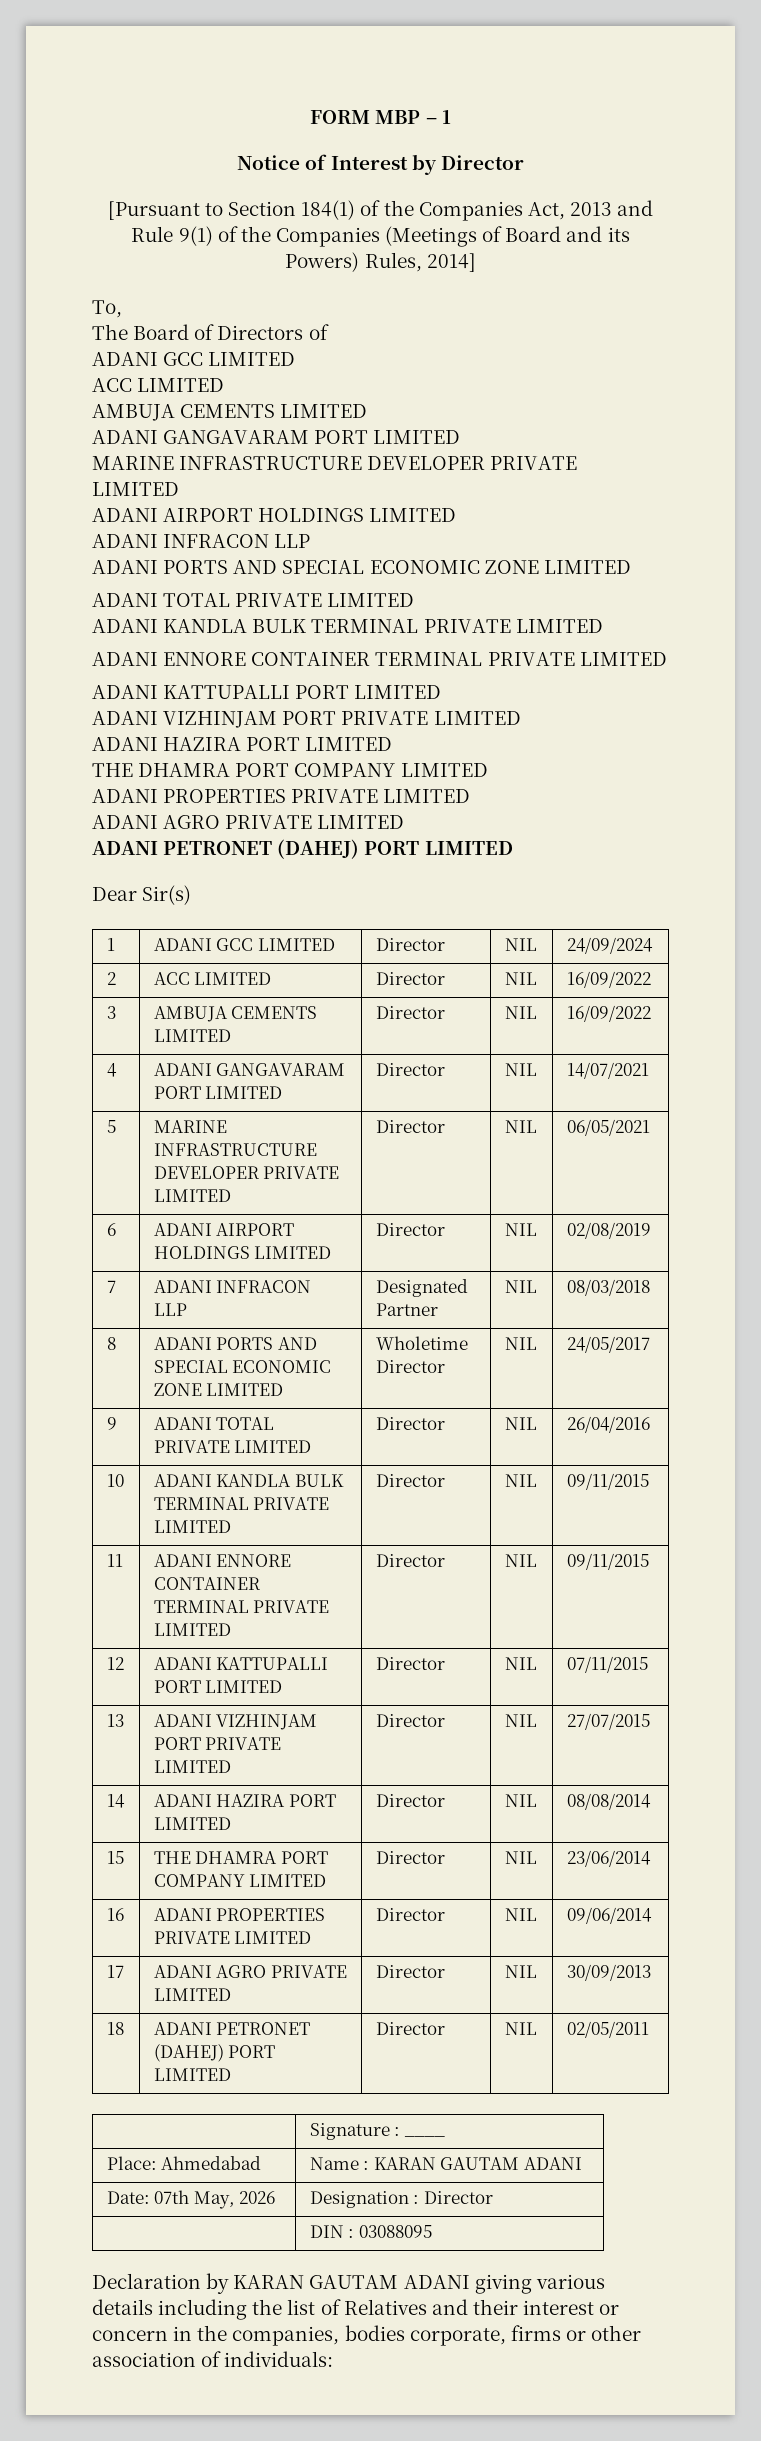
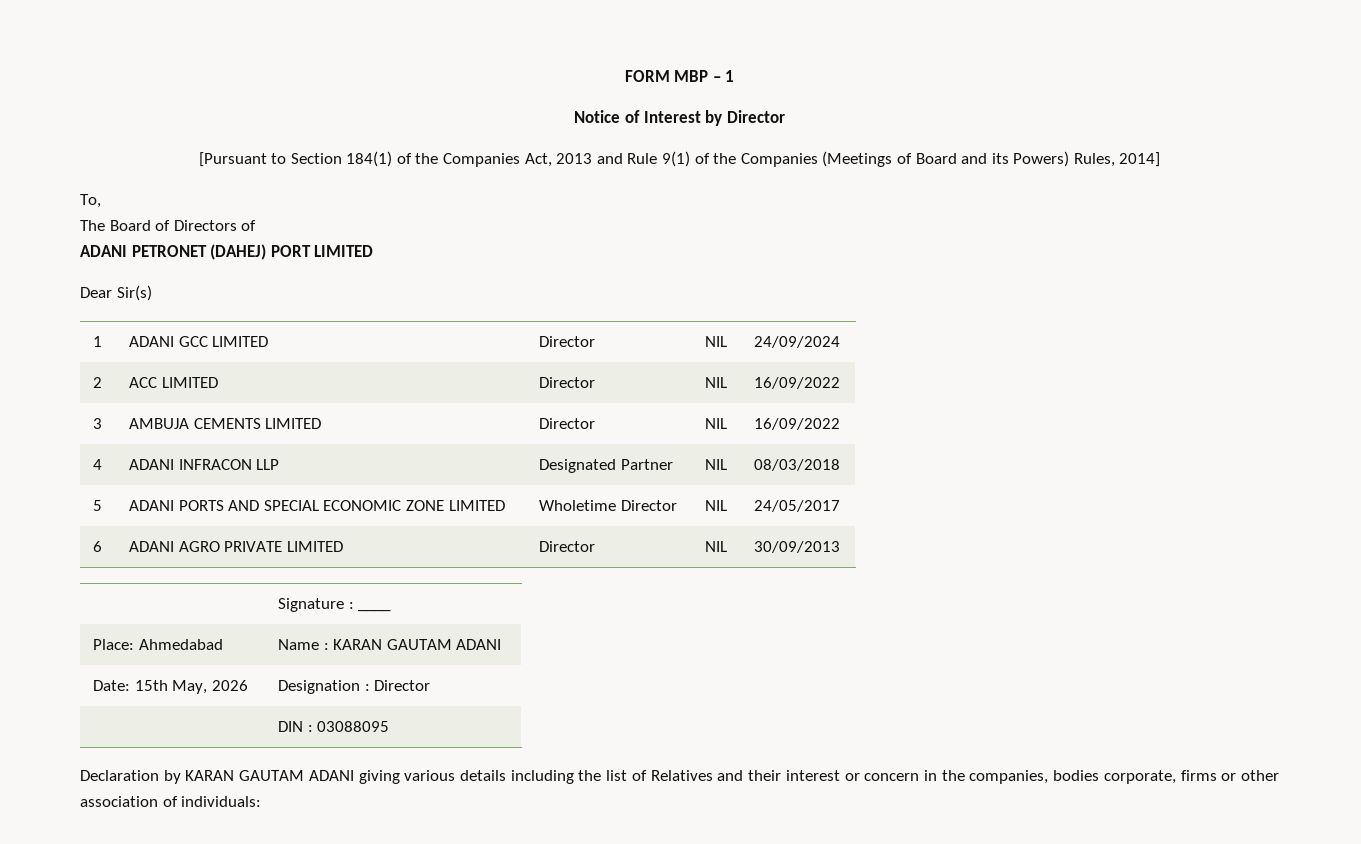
[92,352,296,366] [92,378,225,392] [92,404,368,421] [92,430,461,444] [92,456,578,470] [92,482,179,496] [92,508,457,522] [92,534,311,548] [92,560,631,574] [92,593,415,607] [92,619,603,633] [92,652,667,666] [92,685,442,699] [92,711,521,728] [92,737,393,751] [92,763,488,777] [92,789,471,803] [92,815,405,829] // ADANI GCC LIMITED // ACC LIMITED // AMBUJA CEMENTS LIMITED // ADANI GANGAVARAM PORT LIMITED // MARINE INFRASTRUCTURE DEVELOPER PRIVATE LIMITED // ADANI AIRPORT HOLDINGS LIMITED // ADANI INFRACON LLP // ADANI PORTS AND SPECIAL ECONOMIC ZONE LIMITED // ADANI TOTAL PRIVATE LIMITED // ADANI KANDLA BULK TERMINAL PRIVATE LIMITED // ADANI ENNORE CONTAINER TERMINAL PRIVATE LIMITED // ADANI KATTUPALLI PORT LIMITED // ADANI VIZHINJAM PORT PRIVATE LIMITED // ADANI HAZIRA PORT LIMITED // THE DHAMRA PORT COMPANY LIMITED // ADANI PROPERTIES PRIVATE LIMITED // ADANI AGRO PRIVATE LIMITED -> (257, 225) none
[153,1063,346,1076] [153,1086,283,1099] [375,1063,445,1076] [504,1063,537,1076] [566,1062,649,1079] [106,1120,116,1133] [153,1120,227,1133] [153,1143,317,1156] [153,1166,340,1179] [153,1189,231,1202] [375,1120,445,1133] [504,1120,537,1133] [566,1119,650,1136] [106,1223,116,1236] [153,1223,295,1236] [153,1246,332,1259] [375,1223,445,1236] [504,1223,537,1236] [566,1222,651,1239] [106,1280,116,1293] | ADANI GANGAVARAM PORT LIMITED | Director | NIL | 14/07/2021 // 5 | MARINE INFRASTRUCTURE DEVELOPER PRIVATE LIMITED | Director | NIL | 06/05/2021 // 6 | ADANI AIRPORT HOLDINGS LIMITED | Director | NIL | 02/08/2019 // 7 -> (103, 464) none
[106,1337,116,1350] 8 -> [93,500,103,511] 5
[106,1417,117,1430] [153,1417,275,1430] [153,1440,312,1453] [375,1417,445,1430] [504,1417,537,1430] [566,1416,650,1433] [106,1474,124,1487] [153,1474,344,1487] [153,1497,330,1510] [153,1520,231,1533] [375,1474,445,1487] [504,1474,537,1487] [566,1473,649,1490] [106,1554,123,1567] [153,1554,292,1567] [153,1577,260,1590] [153,1600,330,1613] [153,1623,231,1636] [375,1554,445,1567] [504,1554,537,1567] [566,1553,649,1570] [106,1657,124,1670] [153,1657,329,1670] [153,1680,283,1693] [375,1657,445,1670] [504,1657,537,1670] [566,1656,648,1673] [106,1714,124,1727] [153,1714,318,1730] [153,1737,282,1750] [153,1760,231,1773] [375,1714,445,1727] [504,1714,537,1727] [566,1713,650,1730] [106,1794,125,1808] [153,1794,336,1807] [153,1817,231,1830] [375,1794,445,1807] [504,1794,537,1807] [566,1793,651,1810] [106,1851,124,1864] [153,1851,328,1864] [153,1874,327,1887] [375,1851,445,1864] [504,1851,537,1864] [566,1850,651,1867] [106,1908,124,1921] [153,1908,326,1921] [153,1931,312,1944] [375,1908,445,1921] [504,1908,537,1921] [566,1907,652,1924] [106,1965,124,1978] 9 | ADANI TOTAL PRIVATE LIMITED | Director | NIL | 26/04/2016 // 10 | ADANI KANDLA BULK TERMINAL PRIVATE LIMITED | Director | NIL | 09/11/2015 // 11 | ADANI ENNORE CONTAINER TERMINAL PRIVATE LIMITED | Director | NIL | 09/11/2015 // 12 | ADANI KATTUPALLI PORT LIMITED | Director | NIL | 07/11/2015 // 13 | ADANI VIZHINJAM PORT PRIVATE LIMITED | Director | NIL | 27/07/2015 // 14 | ADANI HAZIRA PORT LIMITED | Director | NIL | 08/08/2014 // 15 | THE DHAMRA PORT COMPANY LIMITED | Director | NIL | 23/06/2014 // 16 | ADANI PROPERTIES PRIVATE LIMITED | Director | NIL | 09/06/2014 // 17 -> [93,541,103,552] 6
[106,2022,124,2035] [153,2022,311,2035] [153,2044,276,2062] [153,2068,231,2081] [375,2022,445,2035] [504,2022,537,2035] [566,2021,649,2038] // 18 | ADANI PETRONET (DAHEJ) PORT LIMITED | Director | NIL | 02/05/2011 -> (841, 547) none
[154,2190,190,2204] 07th -> [134,680,168,691] 15th

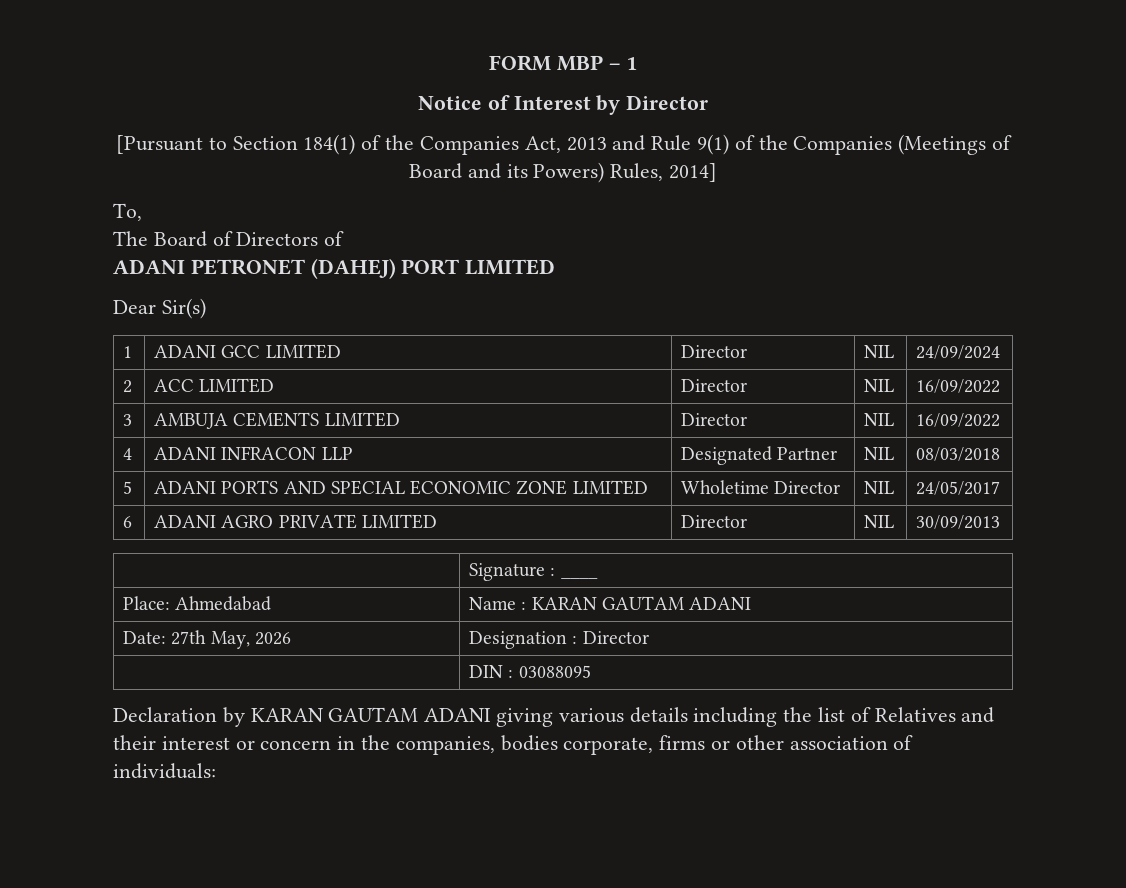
[134,680,168,691] 15th -> [171,630,207,645] 27th

